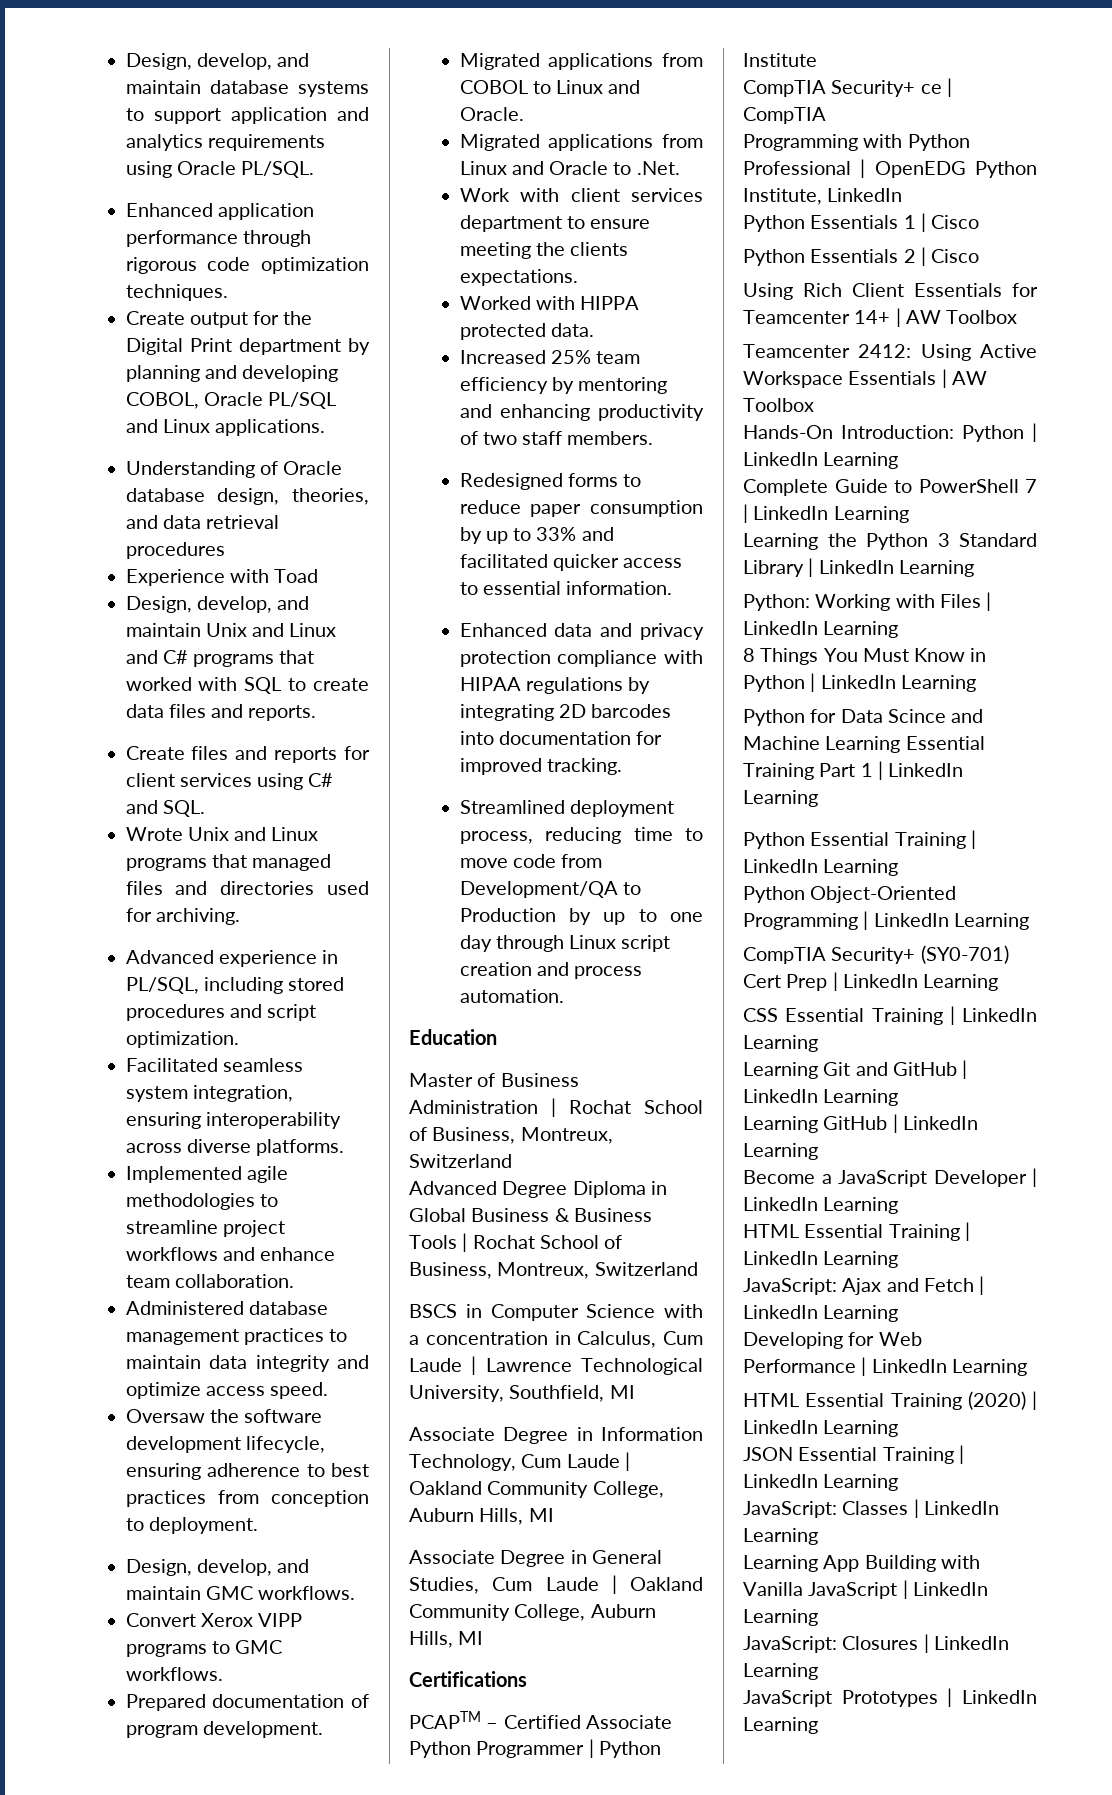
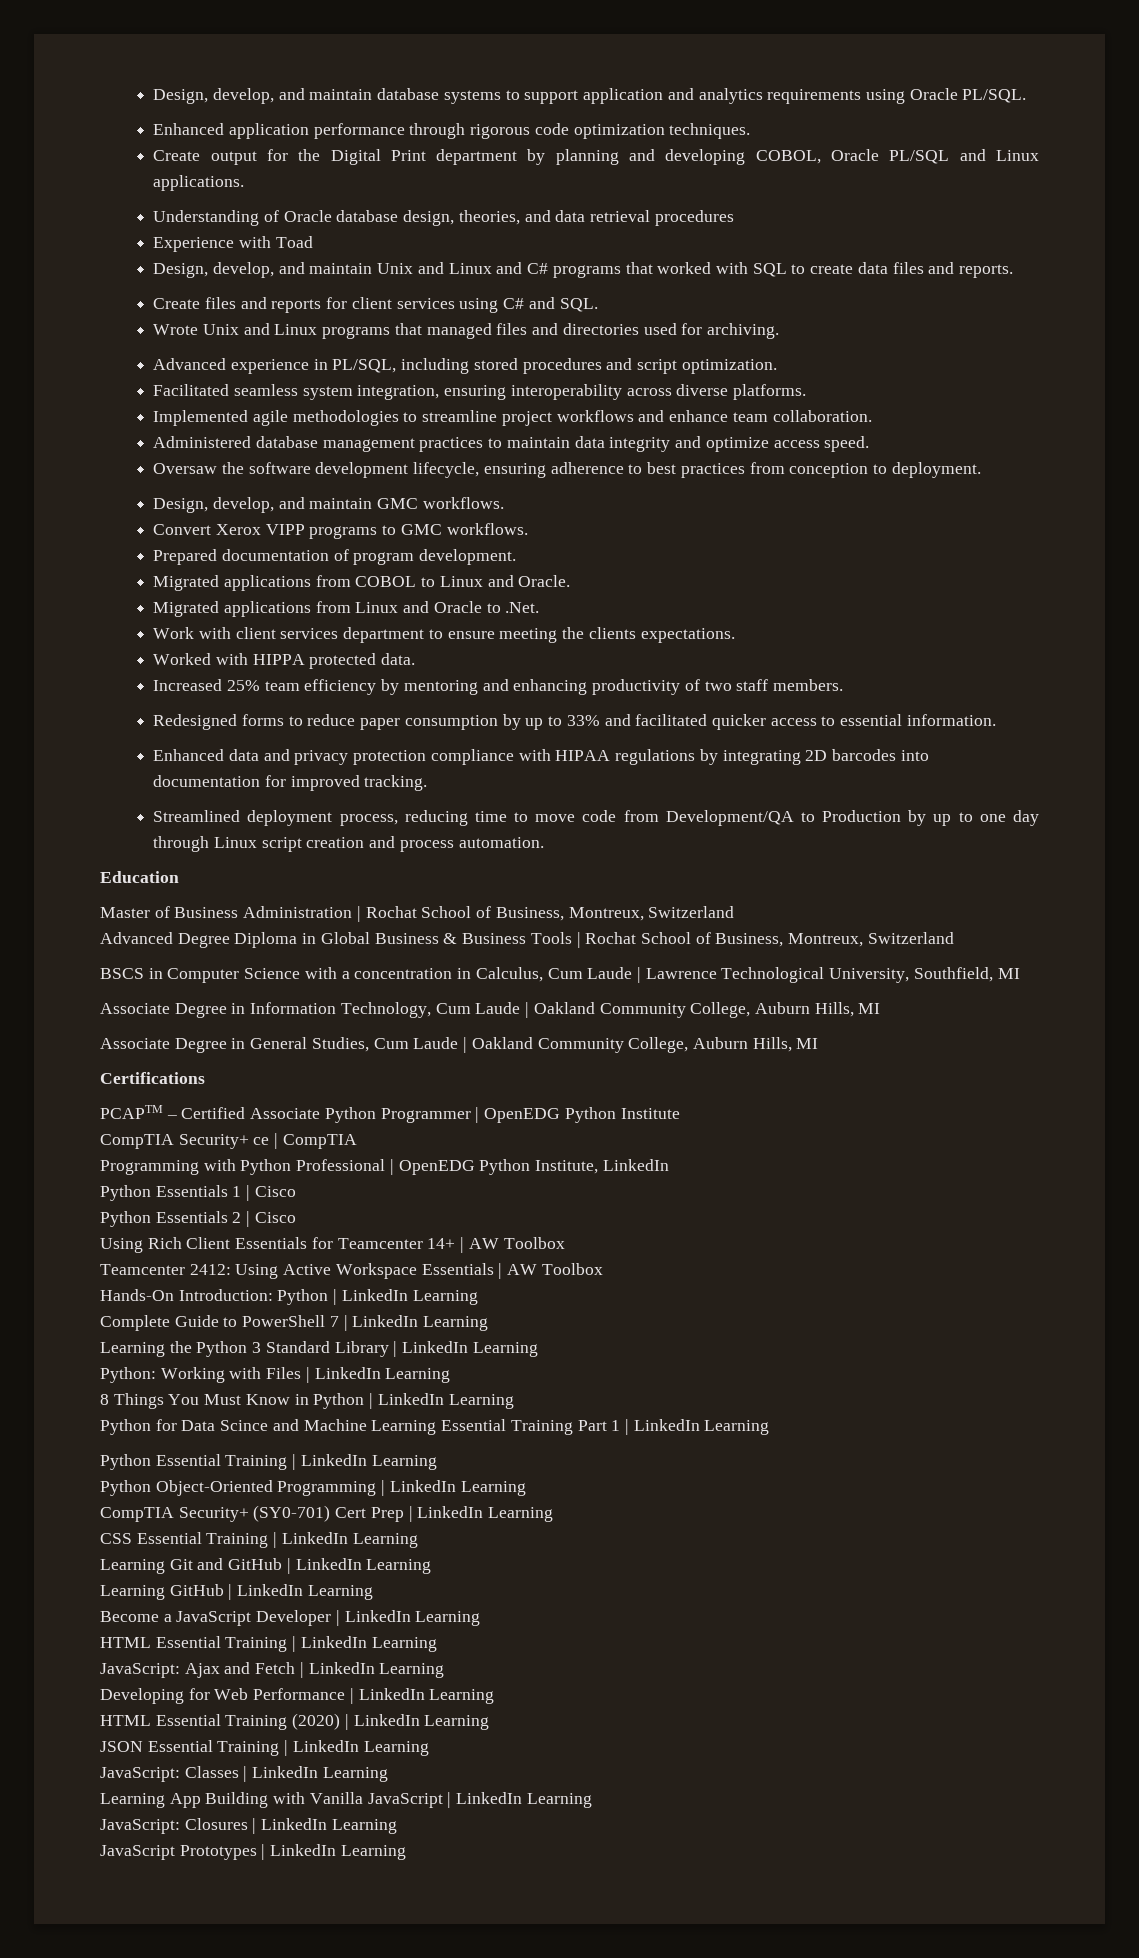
(594, 1748) none -> [484,1108,561,1123] OpenEDG

